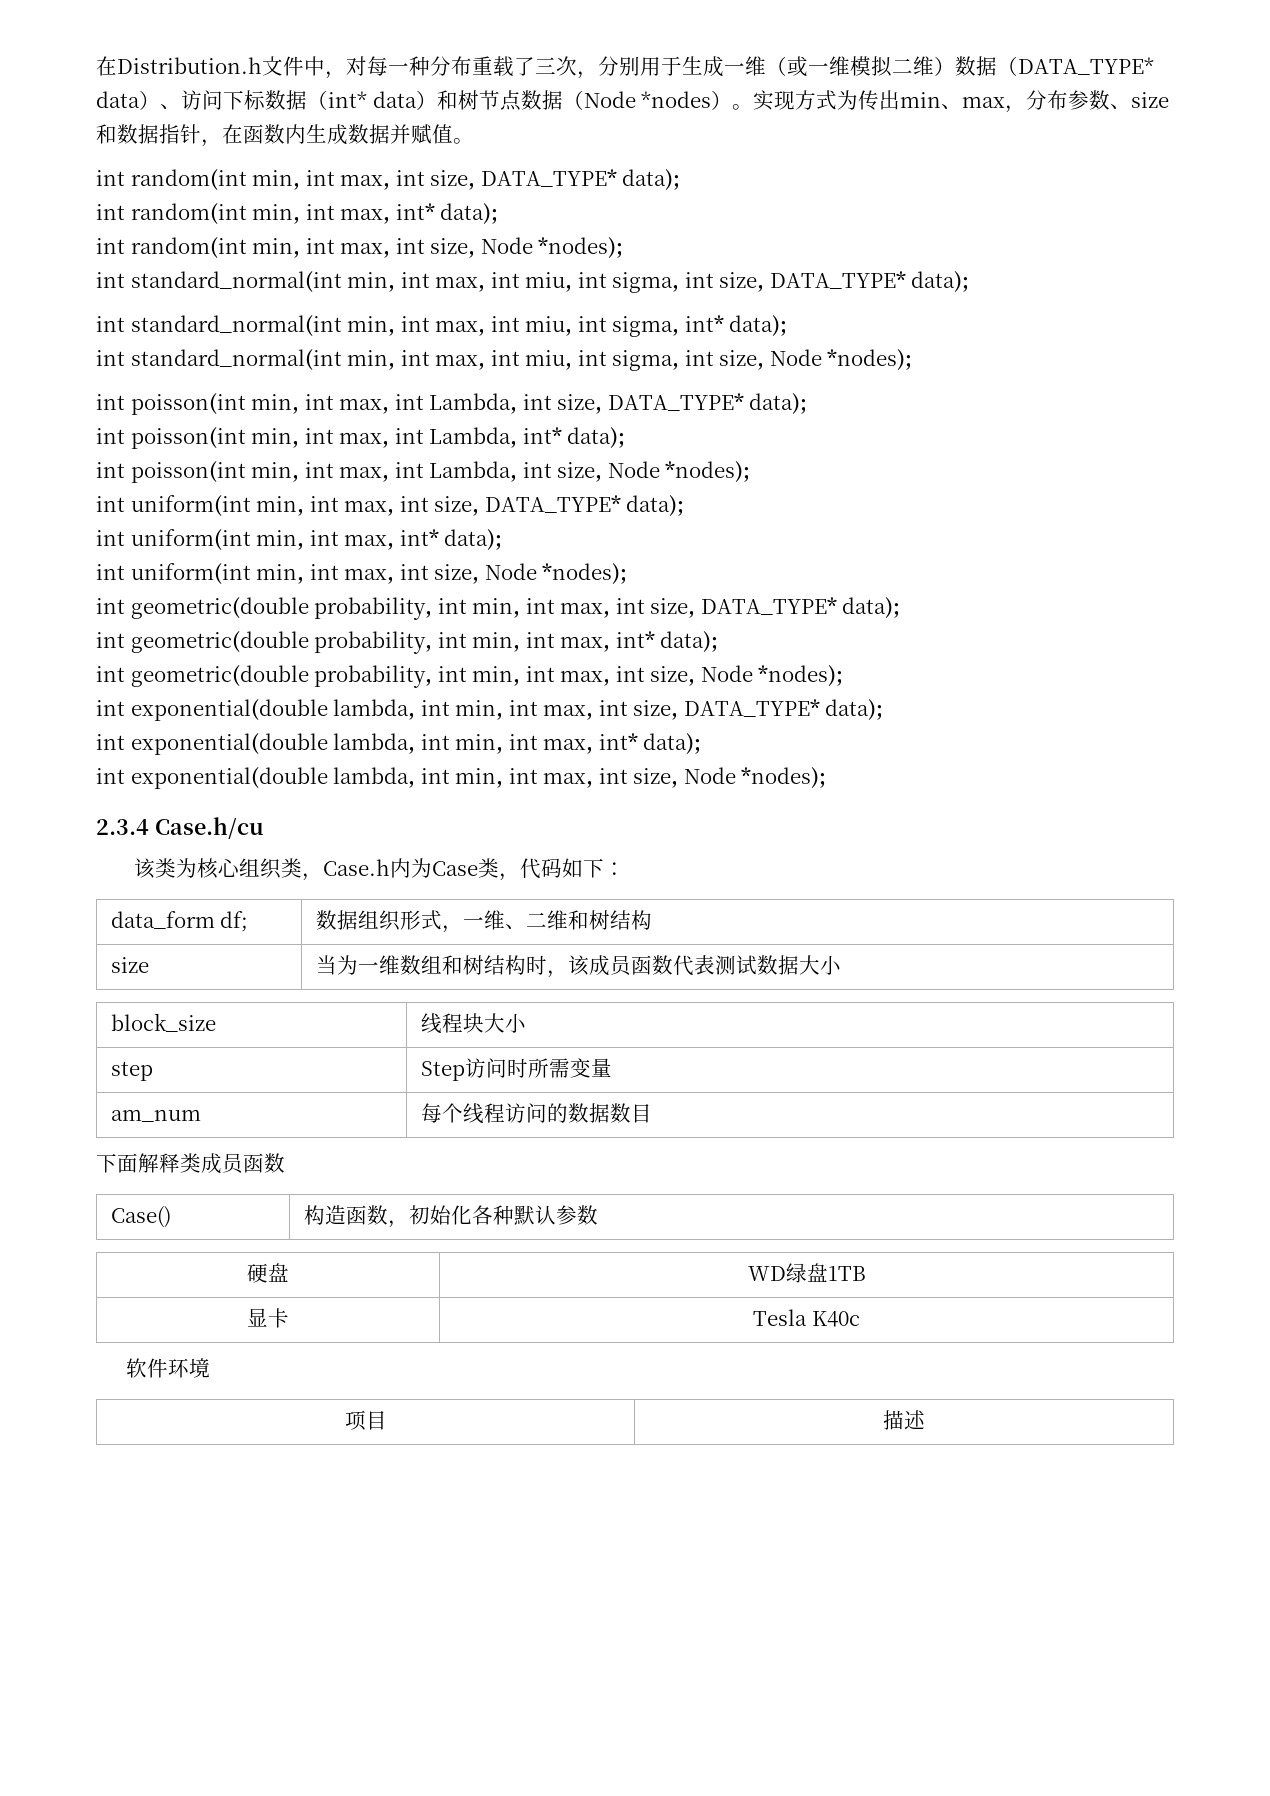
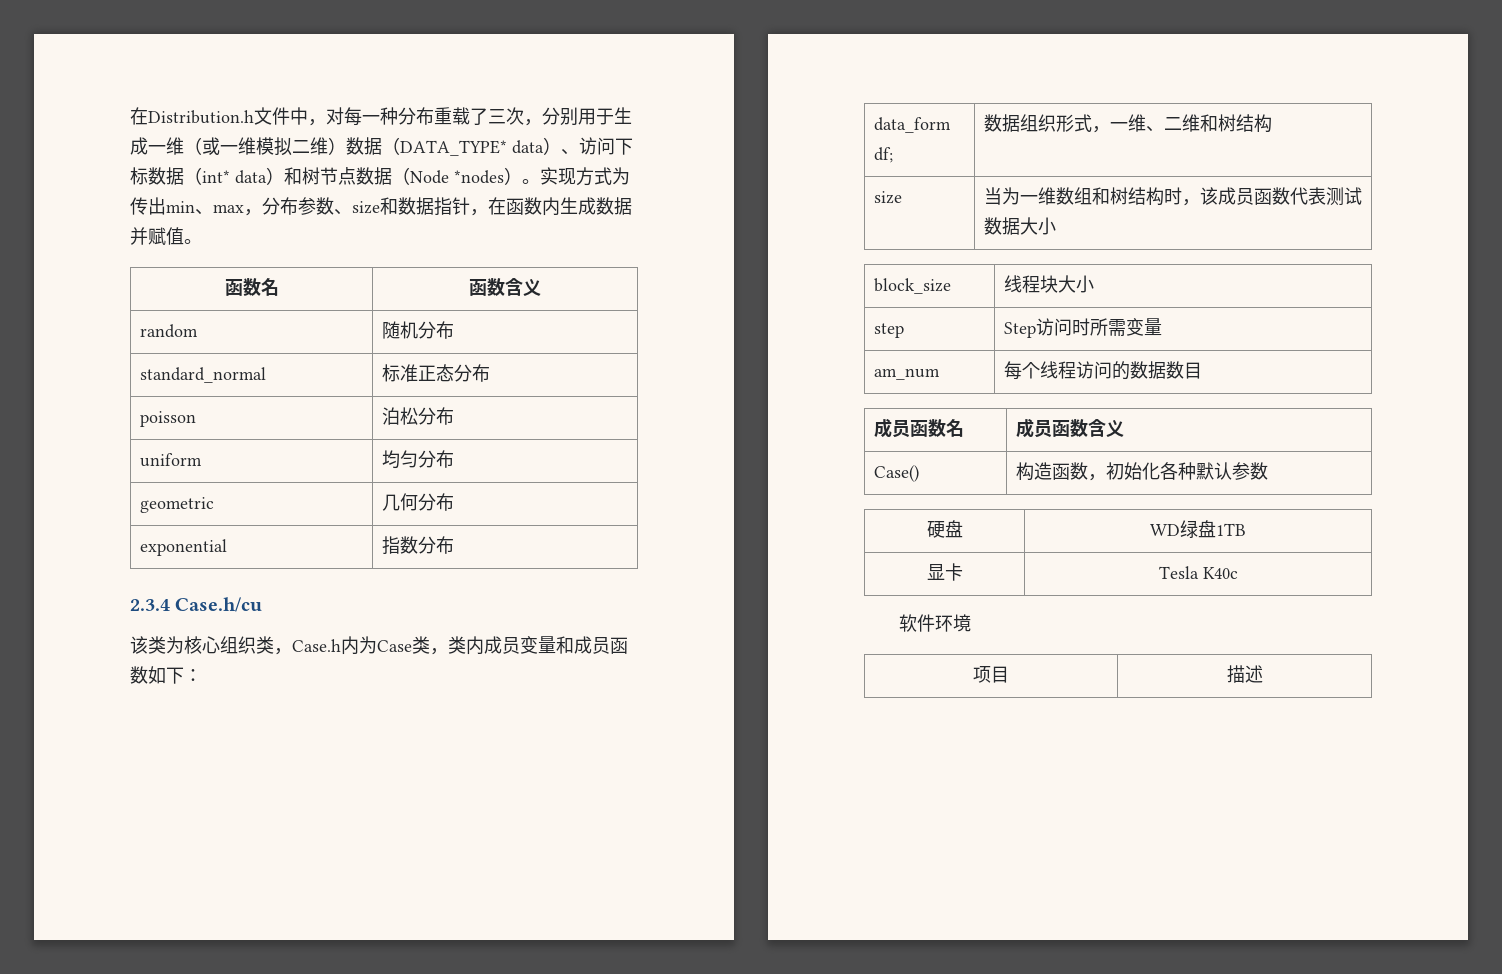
[96,169,681,191] [96,203,499,225] [96,237,624,259] [96,271,970,293] [96,315,788,337] [96,349,913,371] [96,393,808,415] [96,427,626,449] [96,461,751,483] [96,495,685,517] [96,529,503,551] [96,563,628,585] [96,597,901,620] [96,631,719,654] [96,665,844,688] [96,699,884,721] [96,733,702,755] [96,767,827,789] // int random(int min, int max, int size, DATA_TYPE* data); // int random(int min, int max, int* data); // int random(int min, int max, int size, Node *nodes); // int standard_normal(int min, int max, int miu, int sigma, int size, DATA_TYPE* data); // int standard_normal(int min, int max, int miu, int sigma, int* data); // int standard_normal(int min, int max, int miu, int sigma, int size, Node *nodes); // int poisson(int min, int max, int Lambda, int size, DATA_TYPE* data); // int poisson(int min, int max, int Lambda, int* data); // int poisson(int min, int max, int Lambda, int size, Node *nodes); // int uniform(int min, int max, int size, DATA_TYPE* data); // int uniform(int min, int max, int* data); // int uniform(int min, int max, int size, Node *nodes); // int geometric(double probability, int min, int max, int size, DATA_TYPE* data); // int geometric(double probability, int min, int max, int* data); // int geometric(double probability, int min, int max, int size, Node *nodes); // int exponential(double lambda, int min, int max, int size, DATA_TYPE* data); // int exponential(double lambda, int min, int max, int* data); // int exponential(double lambda, int min, int max, int size, Node *nodes); -> [224,278,279,296] [468,278,541,296] [139,324,198,338] [381,321,454,339] [139,367,266,383] [381,364,490,382] [139,411,196,427] [381,407,454,425] [139,453,202,467] [381,450,454,469] [139,497,214,513] [381,493,454,511] [139,539,227,556] [381,536,454,555] // 函数名 | 函数含义 // random | 随机分布 // standard_normal | 标准正态分布 // poisson | 泊松分布 // uniform | 均匀分布 // geometric | 几何分布 // exponential | 指数分布
[520,858,563,879] 代码 -> [448,636,628,655] [130,666,148,684] 类内成员变量和成员函数
[96,1153,285,1174] // 下面解释类成员函数 -> [873,418,964,438] [1015,418,1124,438] // 成员函数名 | 成员函数含义

